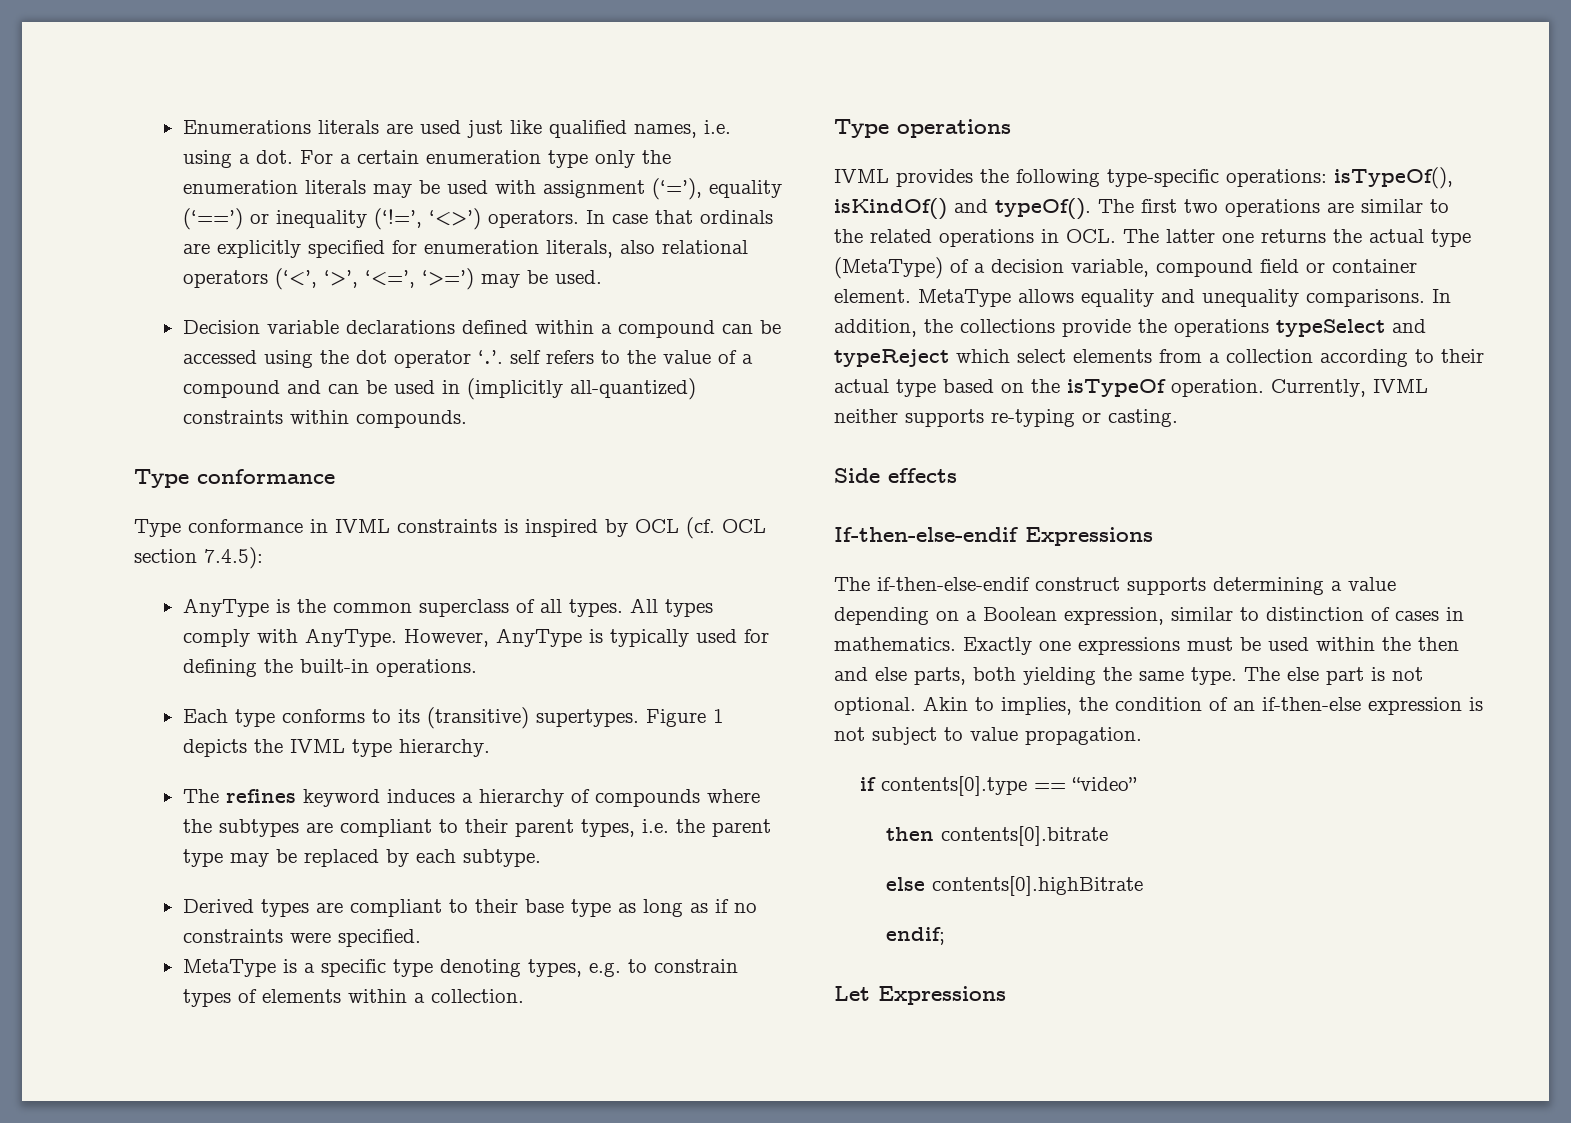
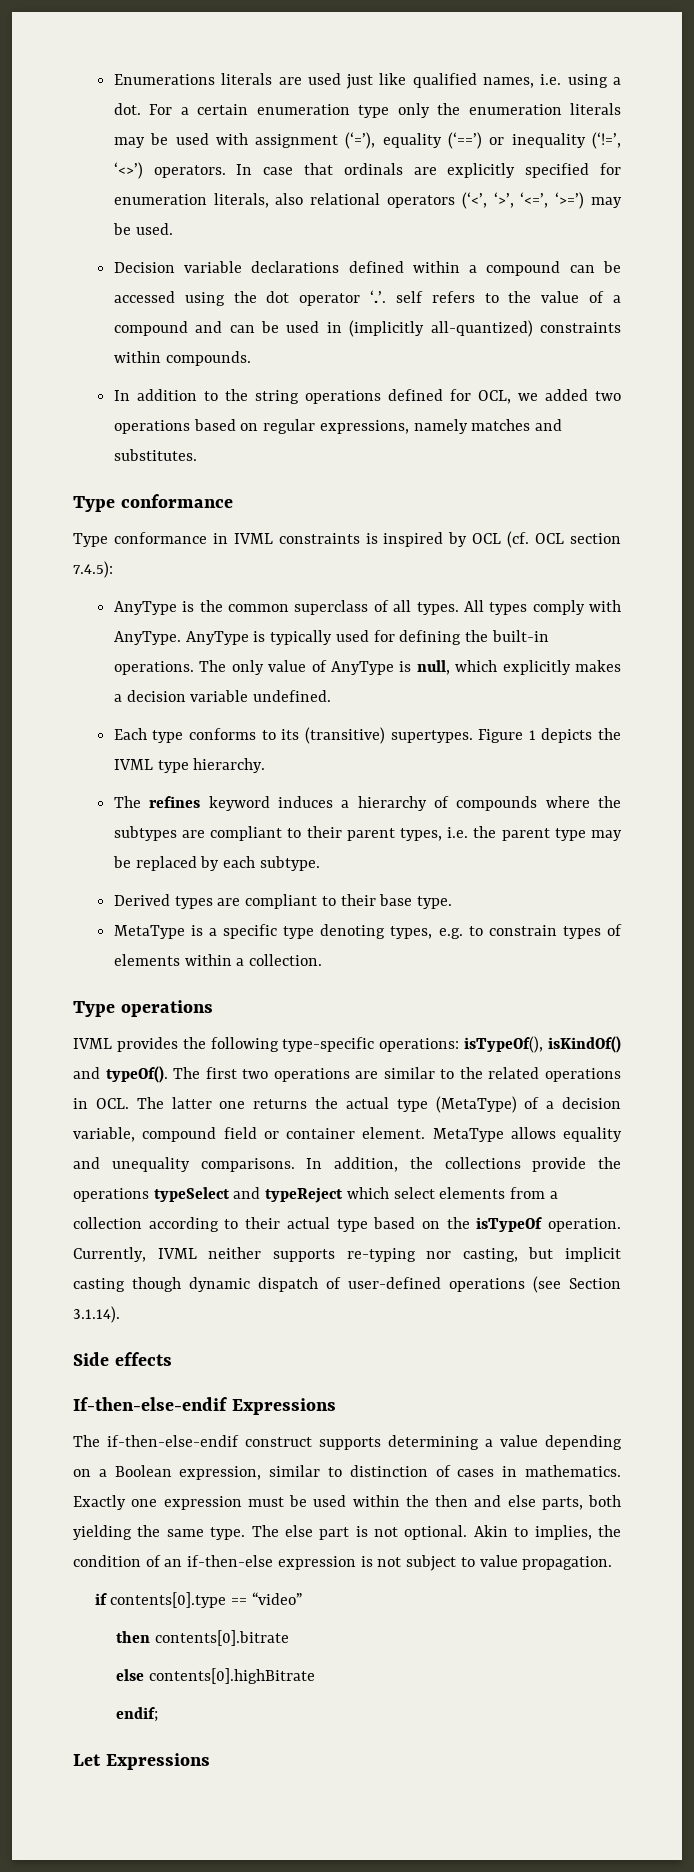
(467, 419) none -> [113,389,621,404] [113,419,562,434] [113,449,197,461] // In addition to the string operations defined for OCL, we added two operations based on regular expressions, namely matches and substitutes.
[403,629,489,647] However, -> (181, 638) none
(477, 668) none -> [199,660,621,675] [113,690,332,702] The only value of AnyType is null, which explicitly makes a decision variable undefined.
[570,899,757,917] [182,929,421,947] type as long as if no constraints were specified. -> [416,896,452,909] type.
[1082,409,1178,427] or casting. -> [426,1247,621,1262] [73,1276,621,1293] [73,1306,120,1323] nor casting, but implicit casting though dynamic dispatch of user-defined operations (see Section 3.1.14).
[1078,637,1180,655] expressions -> [163,1496,242,1510] expression

